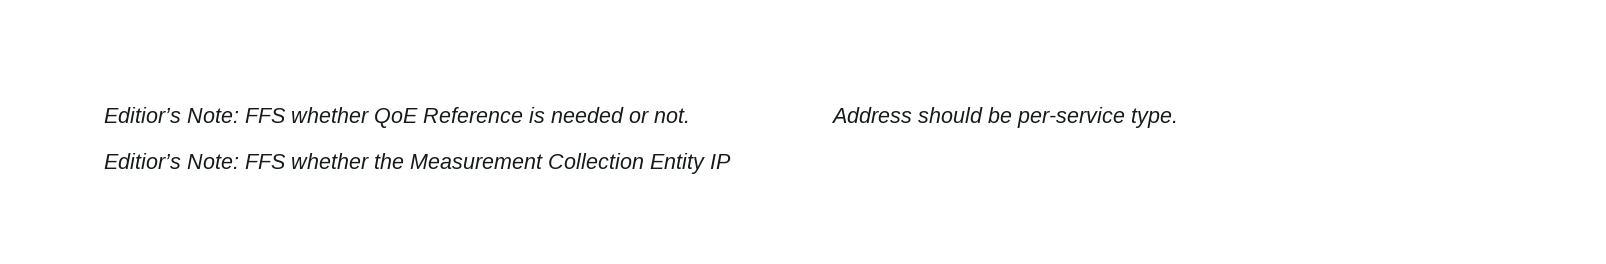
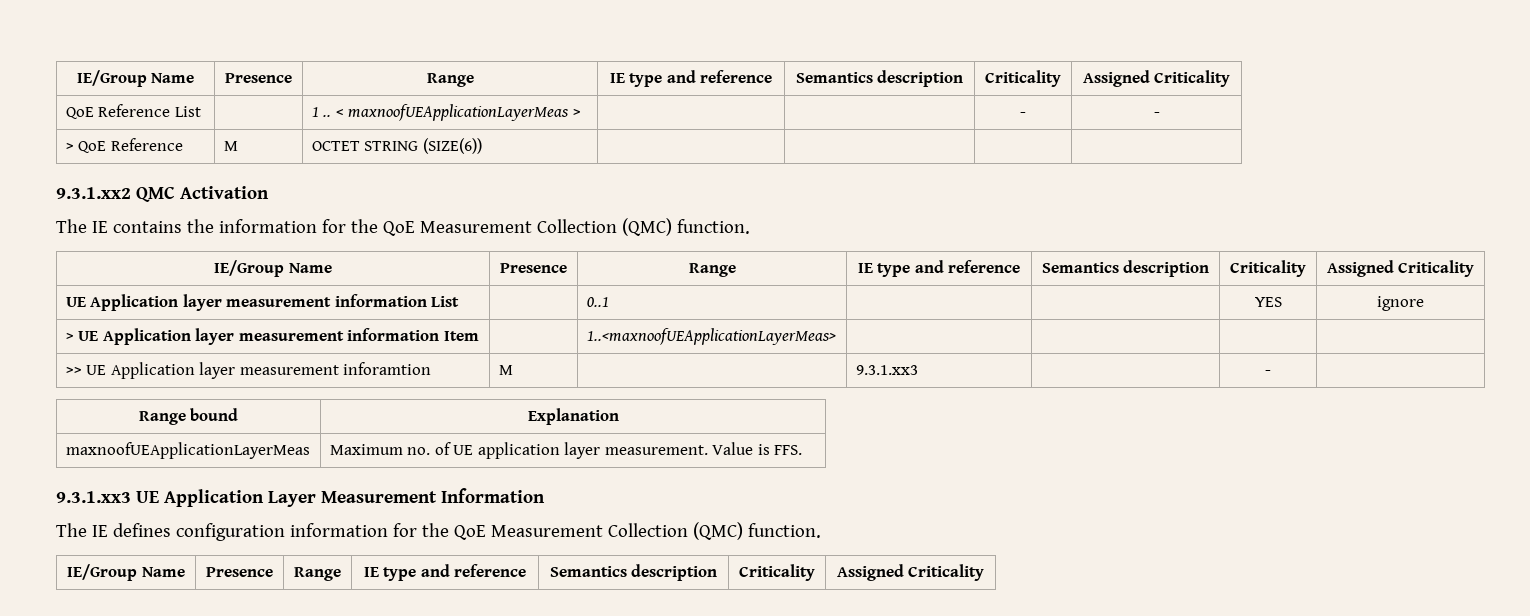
[104,107,690,128] [104,153,731,174] [831,107,1178,128] Editior’s Note: FFS whether QoE Reference is needed or not. // Editior’s Note: FFS whether the Measurement Collection Entity IP Address should be per-service type. -> [76,70,195,87] [225,73,292,83] [426,73,474,87] [609,70,773,87] [795,70,964,87] [985,70,1061,87] [1082,70,1231,87] [65,104,201,119] [311,104,581,121] [1020,112,1026,117] [1153,112,1160,117] [65,138,183,153] [223,141,238,151] [311,138,482,154] [56,186,269,202] [56,218,750,236] [214,260,332,277] [500,263,567,273] [688,263,736,277] [857,260,1021,277] [1041,260,1210,277] [1230,260,1306,277] [1326,260,1475,277] [65,294,460,311] [586,297,609,307] [1254,297,1282,307] [1377,296,1424,311] [65,328,479,345] [586,328,836,345] [65,362,432,379] [498,365,513,375] [855,365,918,375] [1265,370,1271,375] [138,408,239,425] [527,408,619,425] [65,442,310,459] [329,442,803,459] [56,488,545,507] [56,522,821,541] [67,564,185,581] [206,567,273,577] [294,567,341,581] [363,564,527,581] [549,564,718,581] [739,564,815,581] [836,564,985,581] IE/Group Name | Presence | Range | IE type and reference | Semantics description | Criticality | Assigned Criticality // QoE Reference List | | 1 .. < maxnoofUEApplicationLayerMeas > | | | - | - // > QoE Reference | M | OCTET STRING (SIZE(6)) | | | | // 9.3.1.xx2 QMC Activation // The IE contains the information for the QoE Measurement Collection (QMC) function. // IE/Group Name | Presence | Range | IE type and reference | Semantics description | Criticality | Assigned Criticality // UE Application layer measurement information List | | 0..1 | | | YES | ignore // > UE Application layer measurement information Item | | 1..<maxnoofUEApplicationLayerMeas> | | | | // >> UE Application layer measurement inforamtion | M | | 9.3.1.xx3 | | - | // Range bound | Explanation // maxnoofUEApplicationLayerMeas | Maximum no. of UE application layer measurement. Value is FFS. // 9.3.1.xx3 UE Application Layer Measurement Information // The IE defines configuration information for the QoE Measurement Collection (QMC) function. // IE/Group Name | Presence | Range | IE type and reference | Semantics description | Criticality | Assigned Criticality

